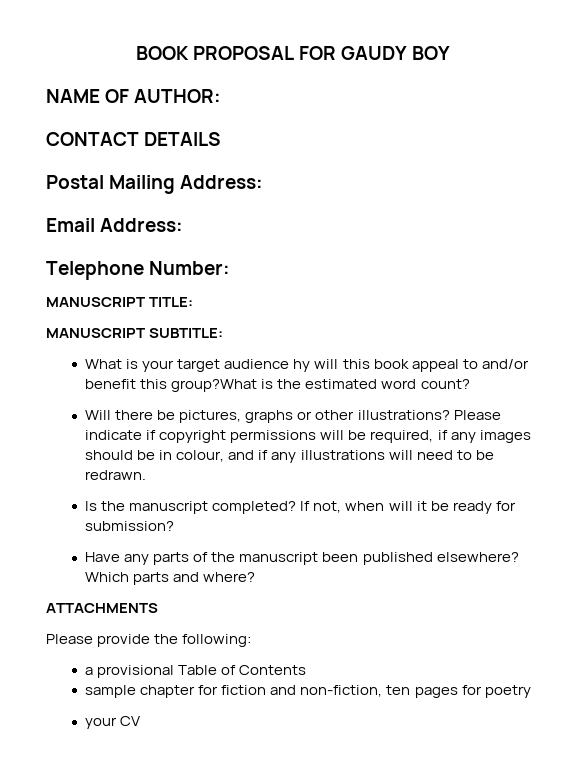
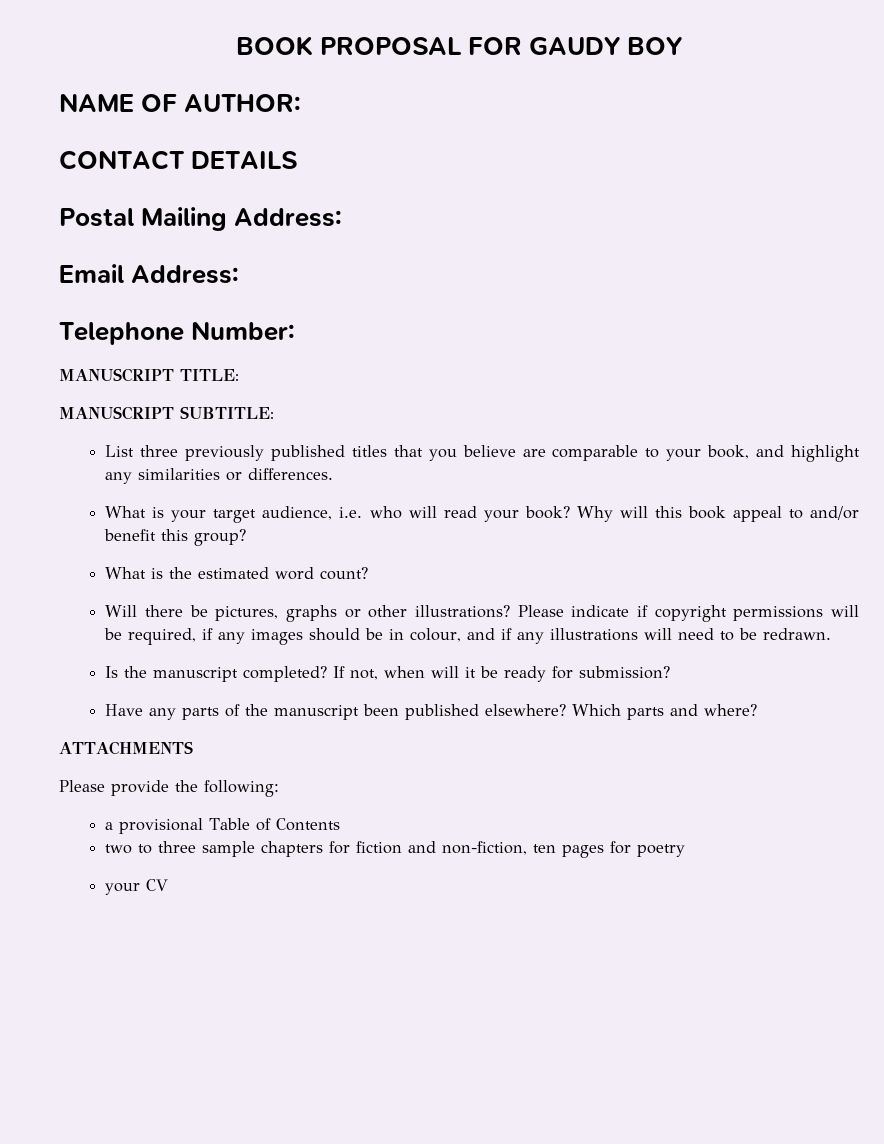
[85,359,311,372] What is your target audience hy -> [105,445,861,462] [105,468,334,484] [105,506,613,523] List three previously published titles that you believe are comparable to your book, and highlight any similarities or differences. // What is your target audience, i.e. who will read your book? Why
[171,379,258,392] group?What -> [194,529,247,546] [105,567,147,579] group? // What
[85,685,196,698] sample chapter -> [105,841,324,857] two to three sample chapters

